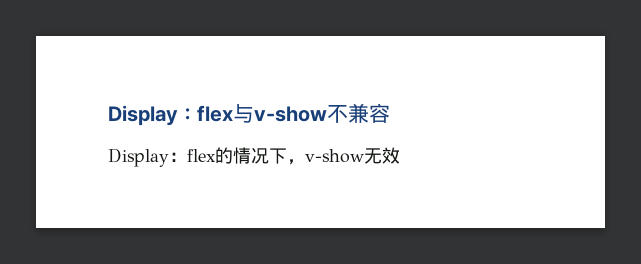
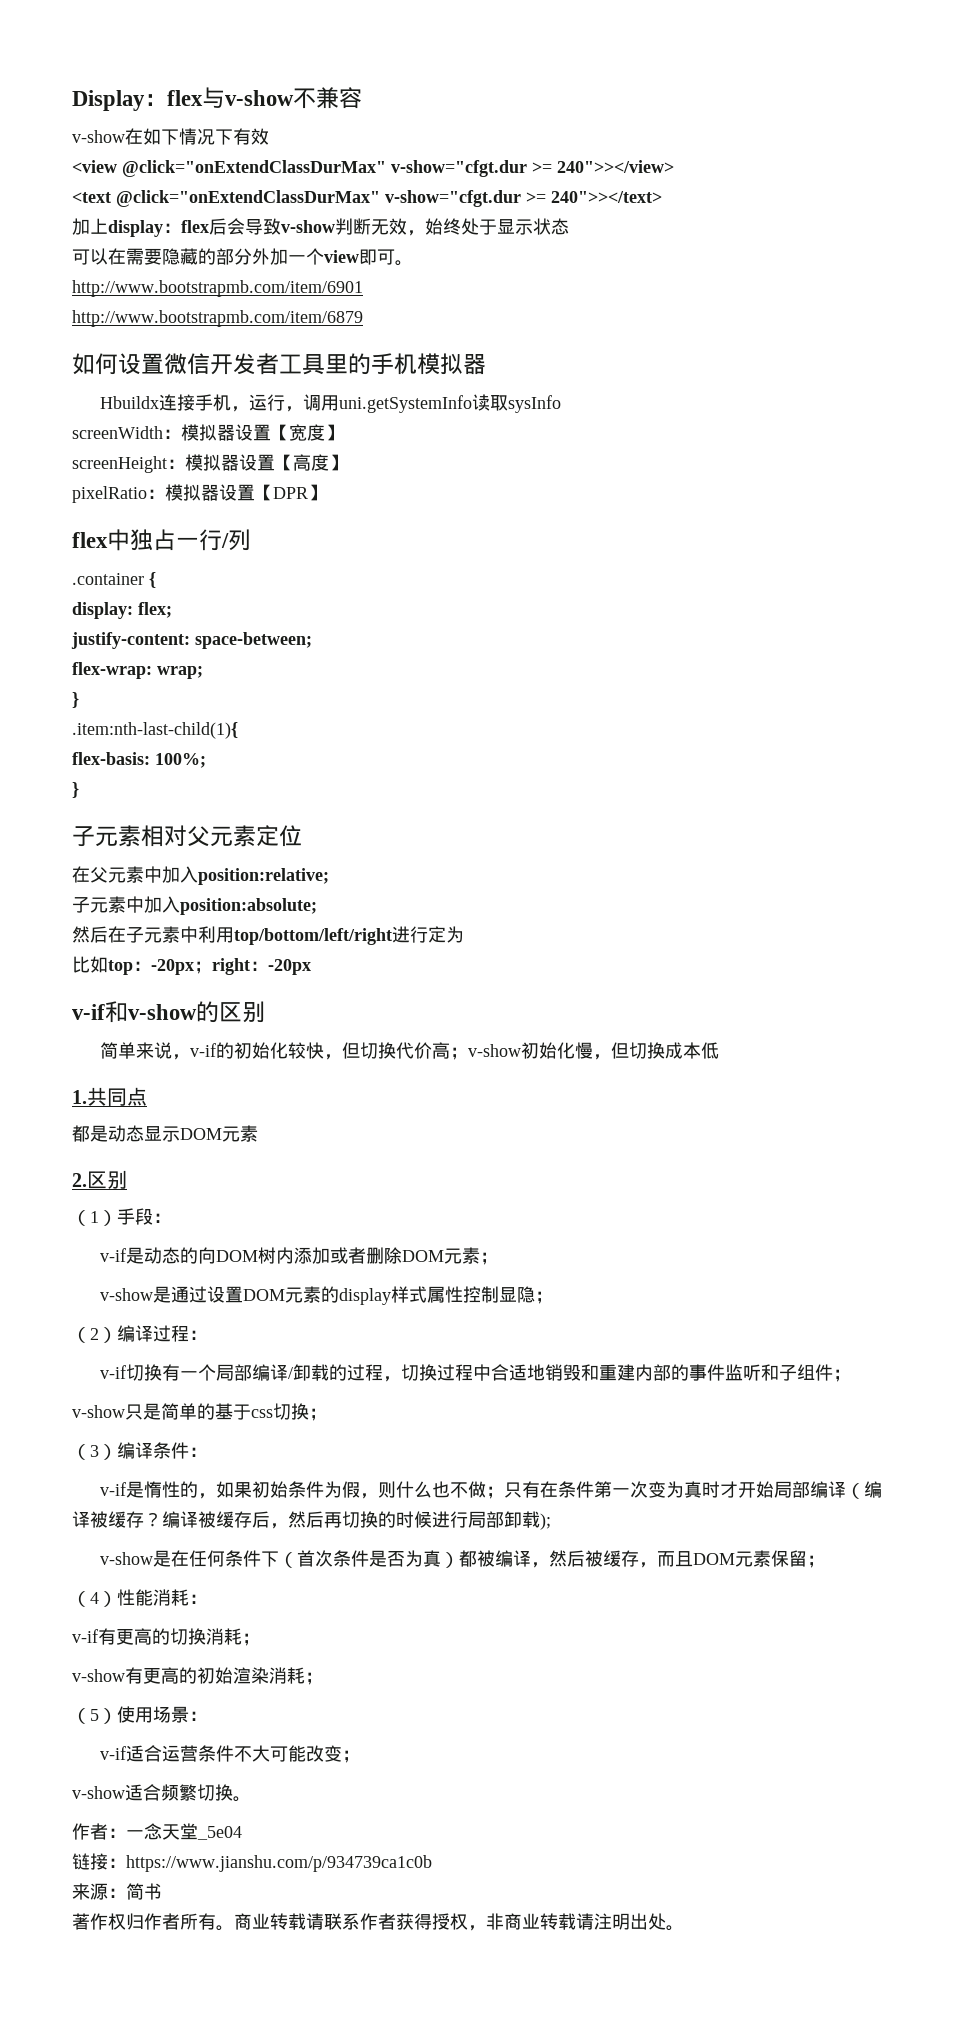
[108,147,400,167] Display：flex的情况下，v-show无效 -> [72,128,269,145] [72,160,674,177] [72,190,662,207] [72,218,569,237] [72,248,413,266] [72,280,363,297] [72,310,363,327] [72,353,486,375] [99,394,561,413] [72,424,343,441] [72,454,347,473] [72,484,326,503] [72,529,251,551] [72,572,156,588] [72,602,172,619] [71,632,312,649] [72,662,203,679] [72,692,79,708] [72,722,238,739] [72,752,206,768] [72,782,79,798] [72,825,302,847] [72,866,329,885] [72,896,317,915] [72,926,464,945] [72,956,311,975] [72,1001,265,1023] [99,1042,719,1060] [72,1087,147,1106] [72,1125,258,1142] [72,1170,127,1189] [72,1208,171,1226] [99,1247,498,1265] [99,1286,553,1305] [72,1325,207,1343] [99,1364,851,1382] [72,1403,327,1421] [72,1442,207,1460] [99,1481,882,1499] [72,1511,551,1530] [99,1550,825,1568] [72,1589,207,1607] [72,1628,260,1646] [72,1667,323,1685] [72,1706,207,1724] [99,1745,360,1763] [72,1784,251,1802] [72,1823,242,1840] [72,1853,432,1872] [72,1883,162,1900] [72,1913,684,1931] v-show在如下情况下有效 // <view @click="onExtendClassDurMax" v-show="cfgt.dur >= 240">></view> // <text @click="onExtendClassDurMax" v-show="cfgt.dur >= 240">></text> // 加上display：flex后会导致v-show判断无效，始终处于显示状态 // 可以在需要隐藏的部分外加一个view即可。 // http://www.bootstrapmb.com/item/6901 // http://www.bootstrapmb.com/item/6879 // 如何设置微信开发者工具里的手机模拟器 // Hbuildx连接手机，运行，调用uni.getSystemInfo读取sysInfo // screenWidth：模拟器设置【宽度】 // screenHeight：模拟器设置【高度】 // pixelRatio：模拟器设置【DPR】 // flex中独占一行/列 // .container { // display: flex; // justify-content: space-between; // flex-wrap: wrap; // } // .item:nth-last-child(1){ // flex-basis: 100%; // } // 子元素相对父元素定位 // 在父元素中加入position:relative; // 子元素中加入position:absolute; // 然后在子元素中利用top/bottom/left/right进行定为 // 比如top：-20px；right：-20px // v-if和v-show的区别 // 简单来说，v-if的初始化较快，但切换代价高；v-show初始化慢，但切换成本低 // 1.共同点 // 都是动态显示DOM元素 // 2.区别 // （1）手段： // v-if是动态的向DOM树内添加或者删除DOM元素； // v-show是通过设置DOM元素的display样式属性控制显隐； // （2）编译过程： // v-if切换有一个局部编译/卸载的过程，切换过程中合适地销毁和重建内部的事件监听和子组件； // v-show只是简单的基于css切换； // （3）编译条件： // v-if是惰性的，如果初始条件为假，则什么也不做；只有在条件第一次变为真时才开始局部编译（编译被缓存？编译被缓存后，然后再切换的时候进行局部卸载); // v-show是在任何条件下（首次条件是否为真）都被编译，然后被缓存，而且DOM元素保留； // （4）性能消耗： // v-if有更高的切换消耗； // v-show有更高的初始渲染消耗； // （5）使用场景： // v-if适合运营条件不大可能改变； // v-show适合频繁切换。 // 作者：一念天堂_5e04 // 链接：https://www.jianshu.com/p/934739ca1c0b // 来源：简书 // 著作权归作者所有。商业转载请联系作者获得授权，非商业转载请注明出处。

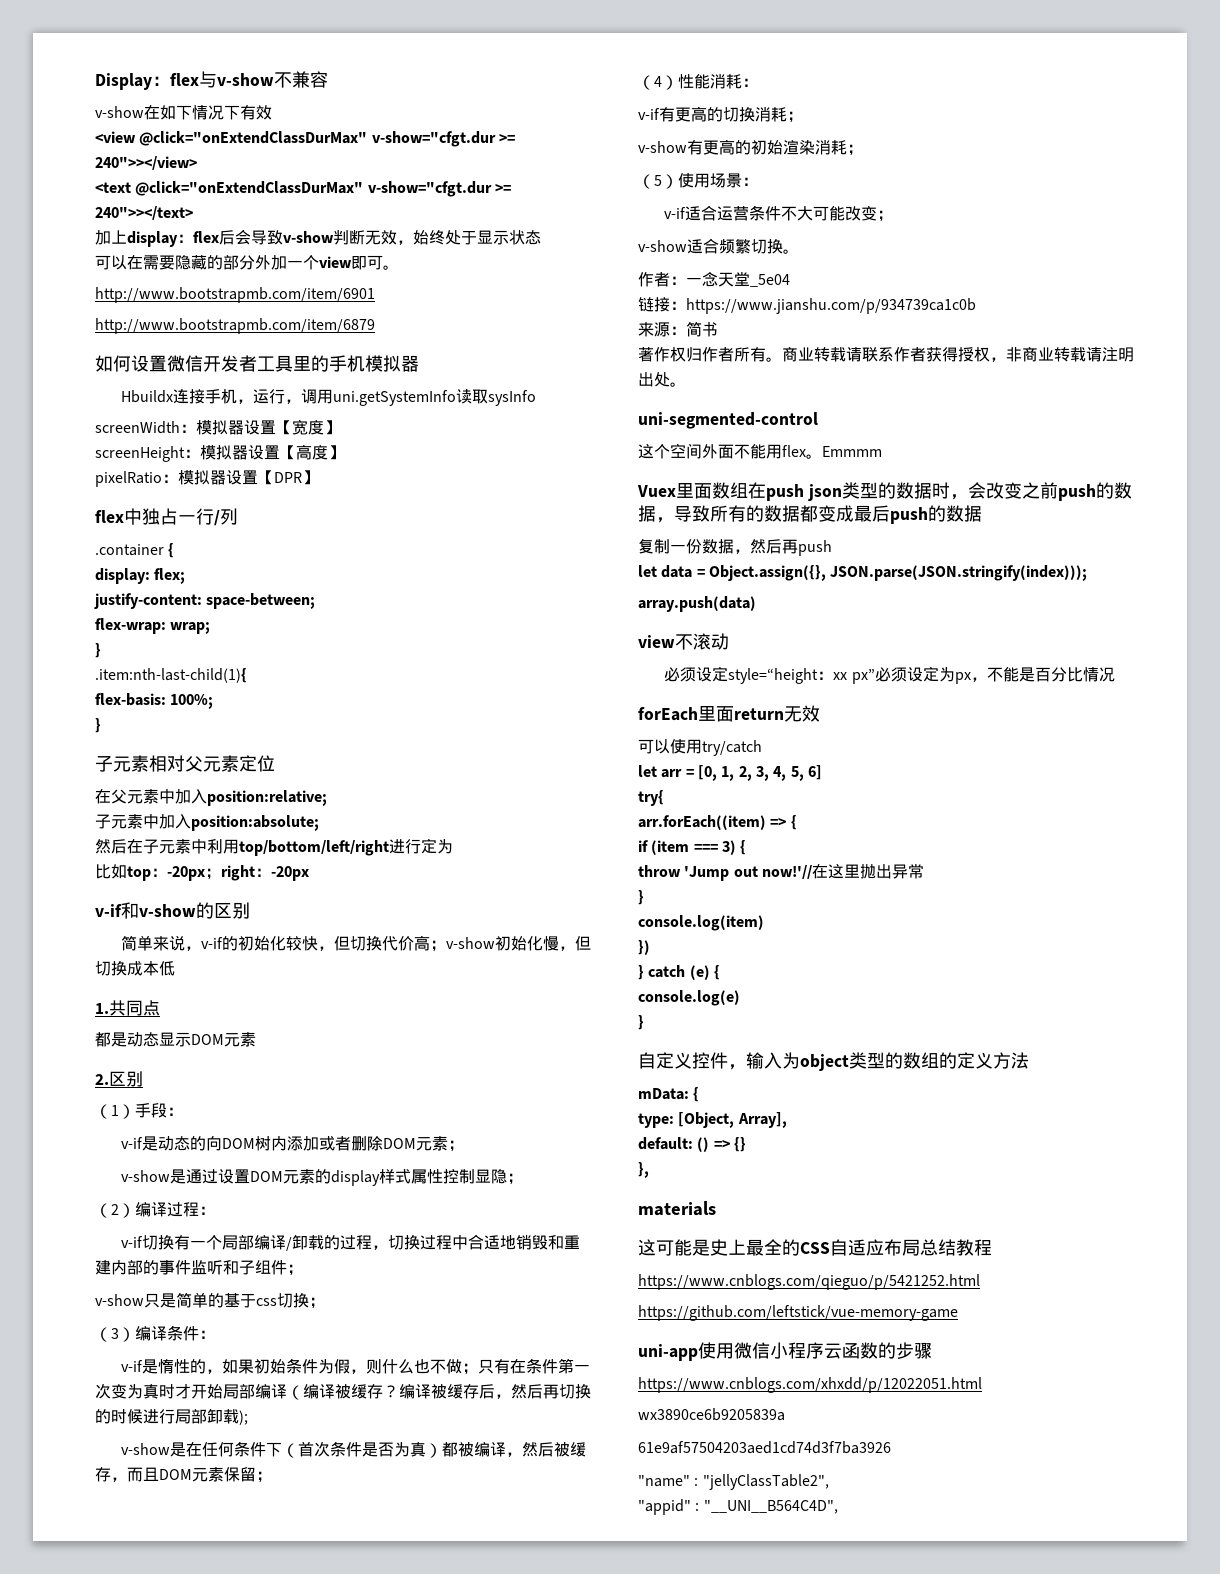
(684, 1928) none -> [638,412,818,429] [638,443,882,459] [637,482,1132,501] [638,505,982,524] [638,539,832,556] [638,565,1088,581] [638,596,756,612] [638,633,729,650] [664,666,1115,684] [638,705,820,722] [638,739,762,756] [638,765,822,781] [638,790,664,806] [638,815,797,830] [638,840,747,855] [638,864,924,881] [638,890,644,905] [638,915,764,931] [638,940,650,955] [638,965,720,980] [638,990,740,1006] [638,1015,644,1030] [638,1052,1029,1071] [638,1087,700,1102] [638,1112,787,1128] [638,1137,746,1152] [638,1162,649,1178] [638,1201,716,1216] [638,1239,992,1256] [638,1274,980,1290] [638,1305,958,1321] [638,1342,932,1361] [638,1377,982,1393] [638,1408,785,1421] [638,1441,891,1454] [638,1474,829,1490] [638,1499,838,1515] // uni-segmented-control // 这个空间外面不能用flex。Emmmm // Vuex里面数组在push json类型的数据时，会改变之前push的数据，导致所有的数据都变成最后push的数据 // 复制一份数据，然后再push // let data = Object.assign({}, JSON.parse(JSON.stringify(index))); // array.push(data) // view不滚动 // 必须设定style=“height：xx px”必须设定为px，不能是百分比情况 // forEach里面return无效 // 可以使用try/catch // let arr = [0, 1, 2, 3, 4, 5, 6] // try{ // arr.forEach((item) => { // if (item === 3) { // throw 'Jump out now!'//在这里抛出异常 // } // console.log(item) // }) // } catch (e) { // console.log(e) // } // 自定义控件，输入为object类型的数组的定义方法 // mData: { // type: [Object, Array], // default: () => {} // }, // materials // 这可能是史上最全的CSS自适应布局总结教程 // https://www.cnblogs.com/qieguo/p/5421252.html // https://github.com/leftstick/vue-memory-game // uni-app使用微信小程序云函数的步骤 // https://www.cnblogs.com/xhxdd/p/12022051.html // wx3890ce6b9205839a // 61e9af57504203aed1cd74d3f7ba3926 // "name" : "jellyClassTable2", // "appid" : "__UNI__B564C4D",

